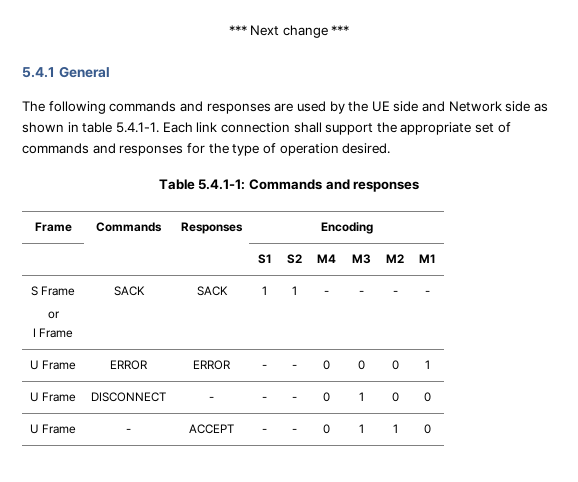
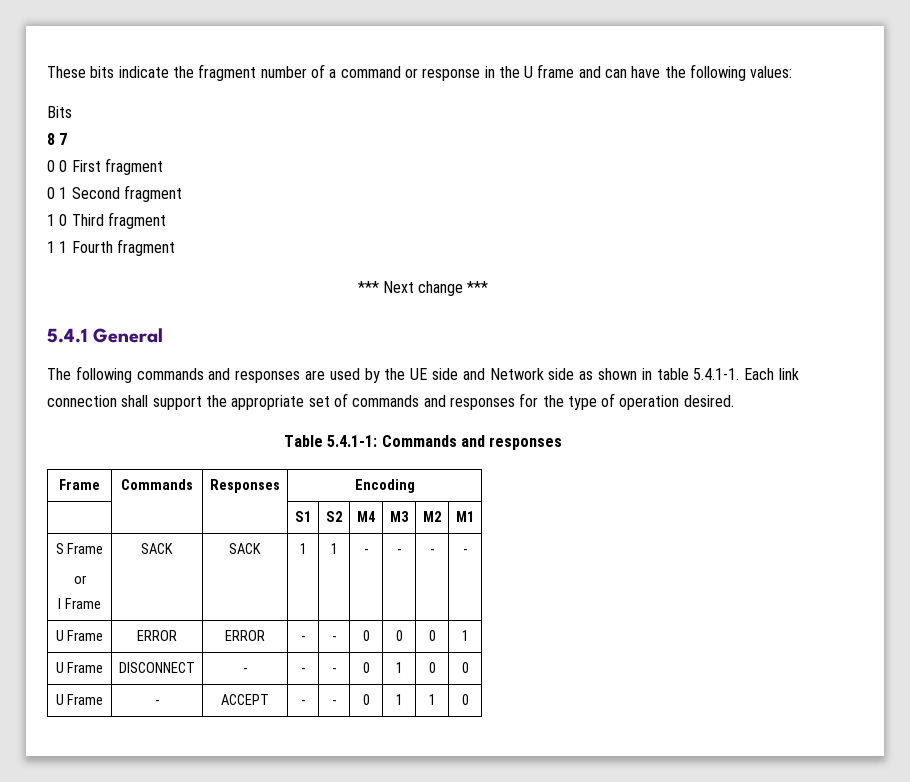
(228, 30) none -> [47,64,793,81] [47,106,72,118] [47,133,68,145] [47,158,163,175] [47,185,182,202] [47,212,166,229] [47,239,175,256] These bits indicate the fragment number of a command or response in the U frame and can have the following values: // Bits // 8 7 // 0 0 First fragment // 0 1 Second fragment // 1 0 Third fragment // 1 1 Fourth fragment //

